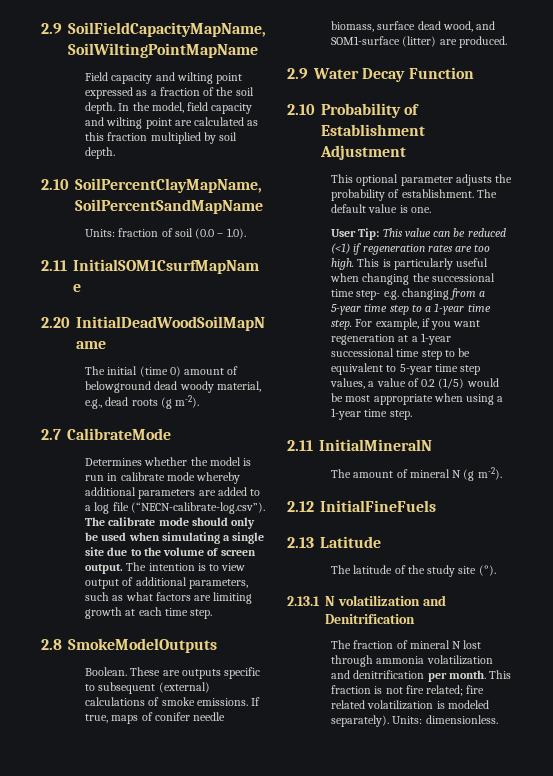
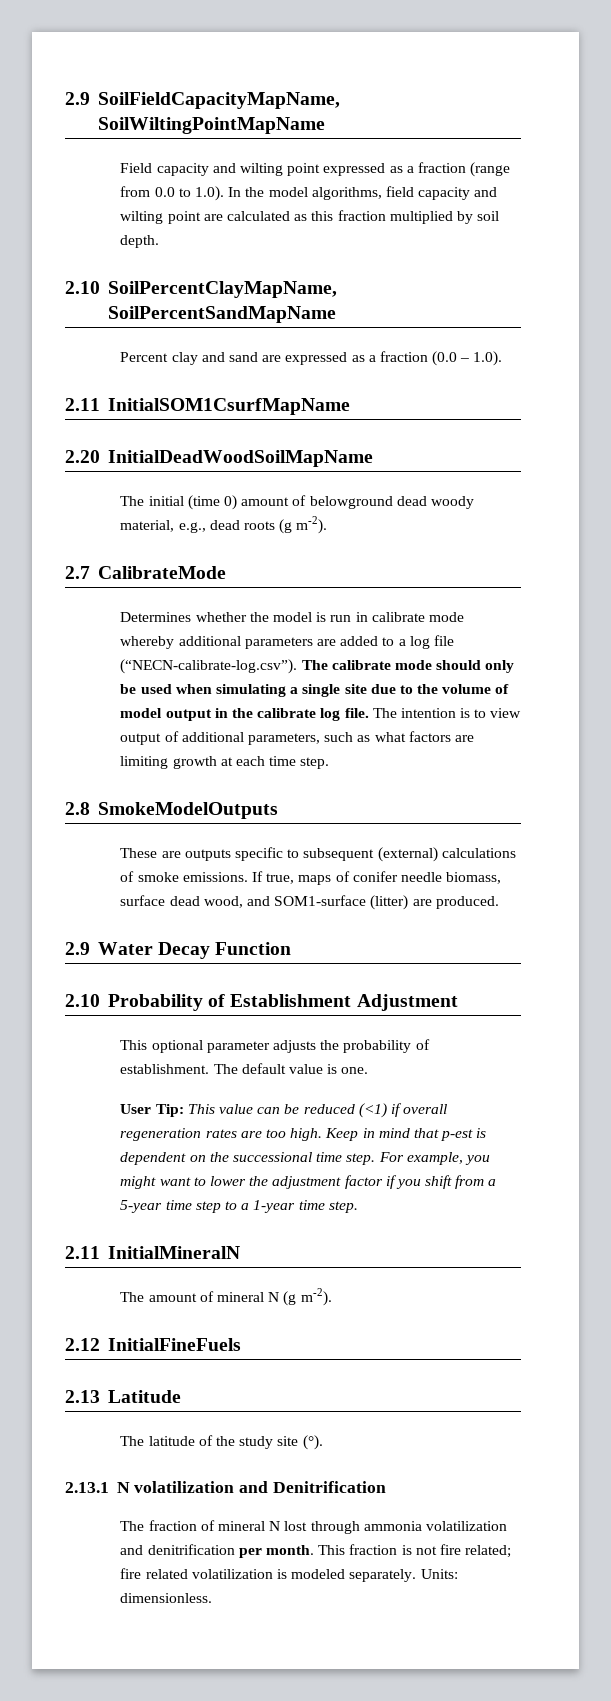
[203,87,254,96] [85,102,184,114] of the soil depth. In the model, -> [470,162,511,177] [120,186,382,201] (range from 0.0 to 1.0). In the model algorithms,
[85,228,193,237] Units: fraction of soil -> [120,351,428,365] Percent clay and sand are expressed as a fraction
[220,549,256,556] [85,564,124,574] screen output. -> [120,708,369,721] model output in the calibrate log file.
[85,667,128,676] Boolean. -> (278, 810) none
(362, 249) none -> [403,1104,448,1114] overall
[357,258,489,270] [330,273,495,285] [331,288,449,300] This is particularly useful when changing the successional time step- e.g. changing -> [325,1128,487,1141] [120,1152,490,1165] [120,1175,453,1189] Keep in mind that p-est is dependent on the successional time step. For example, you might want to lower the adjustment factor if you shift
[355,318,481,330] [331,333,451,345] [331,348,471,360] [331,363,481,375] [330,378,499,389] [331,393,504,405] [331,408,412,420] For example, if you want regeneration at a 1-year successional time step to be equivalent to 5-year time step values, a value of 0.2 (1/5) would be most appropriate when using a 1-year time step. -> (358, 1207) none
[331,715,390,727] separately). -> [349,1569,417,1582] separately.

